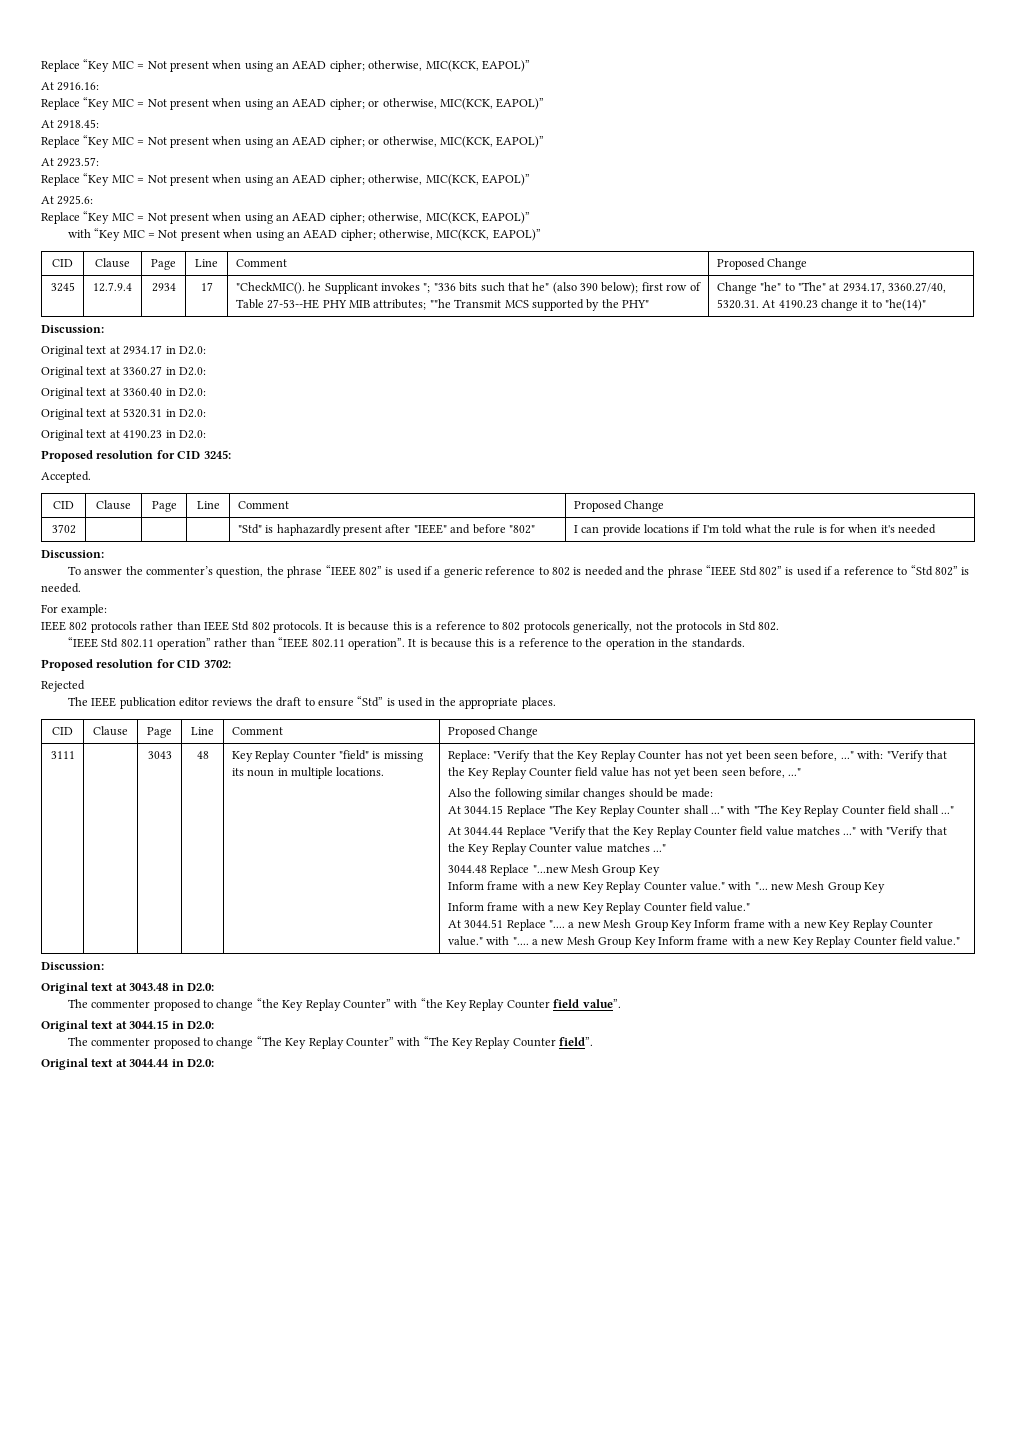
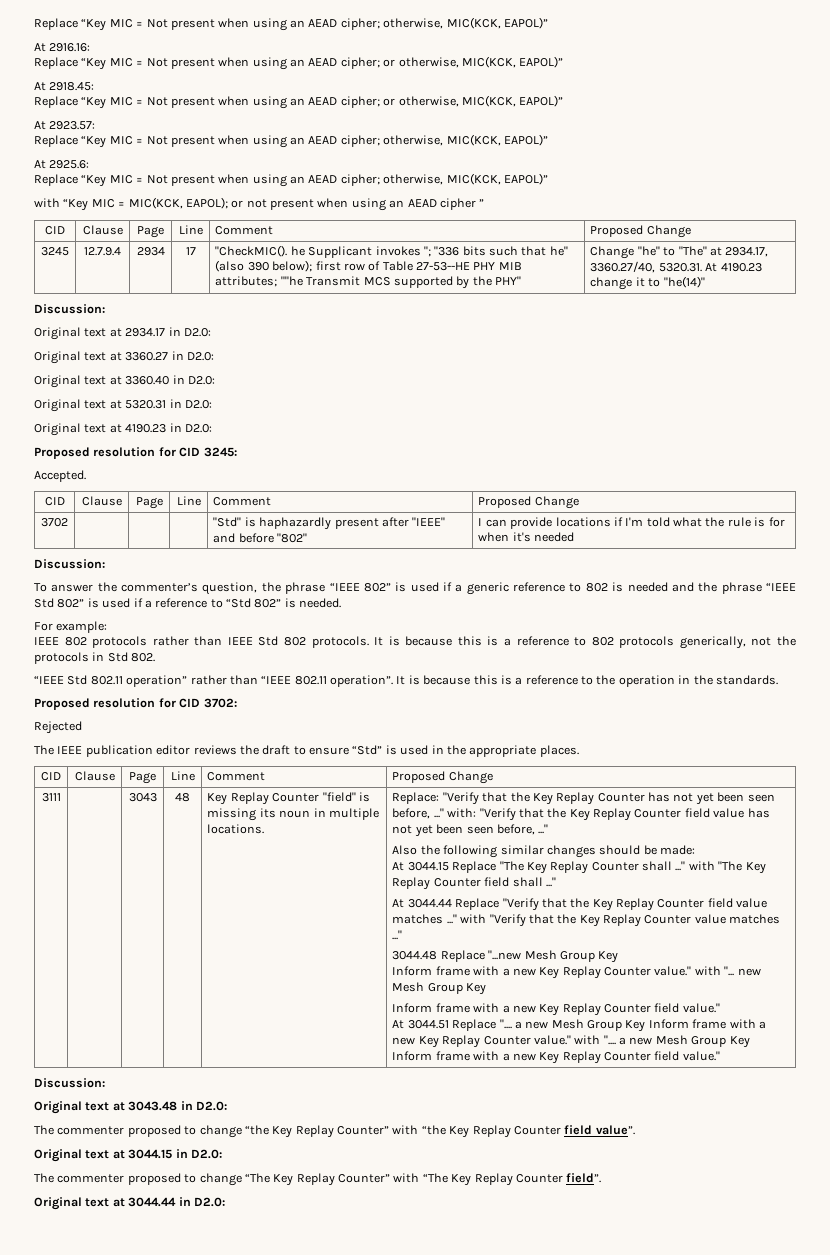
[158,229,541,241] Not present when using an AEAD cipher; otherwise, MIC(KCK, EAPOL)” -> [128,197,485,211] MIC(KCK, EAPOL); or not present when using an AEAD cipher ”

